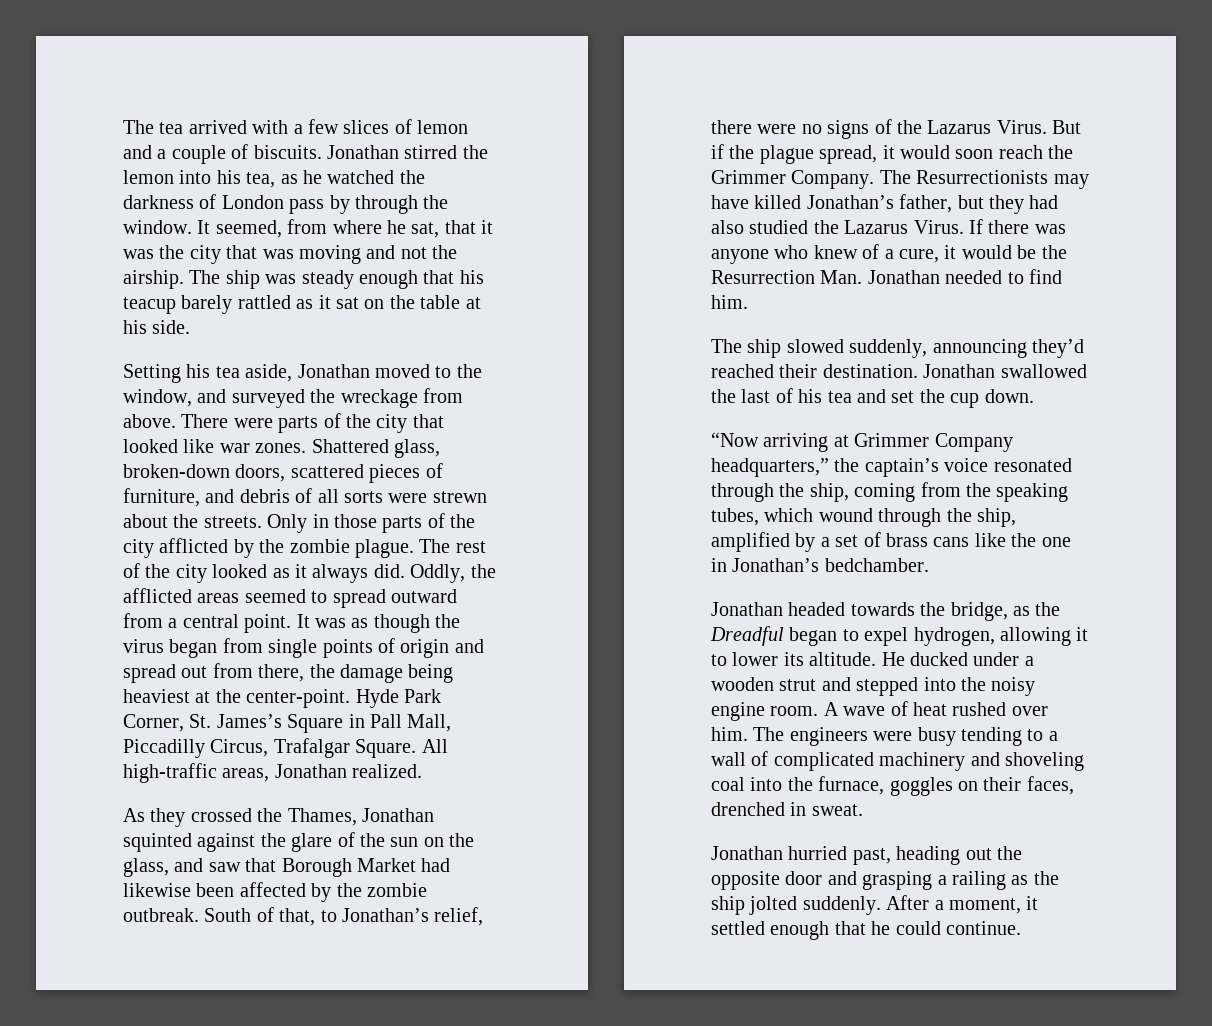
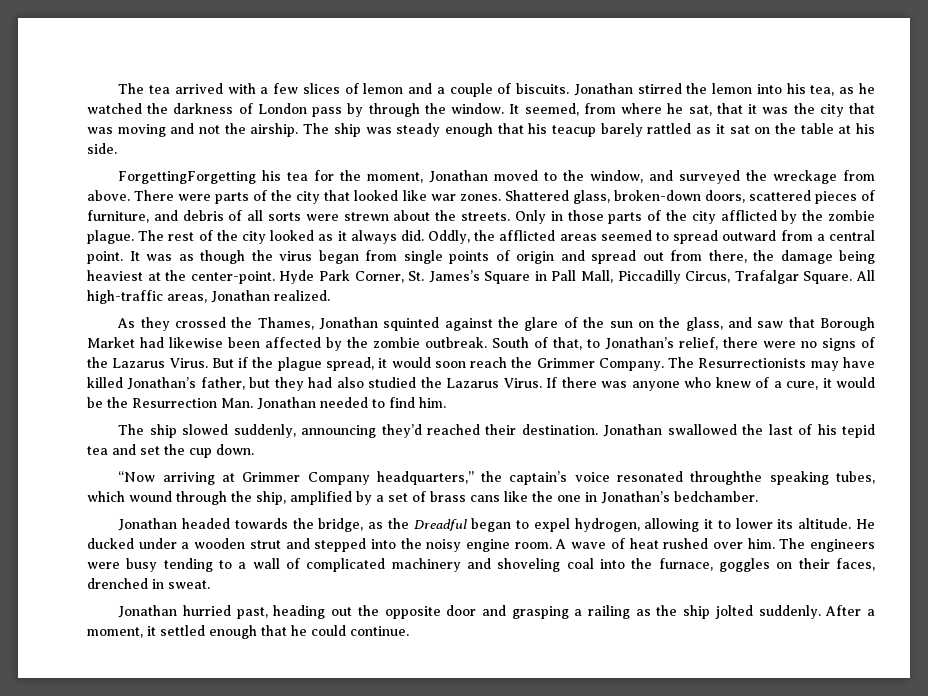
[123,364,293,383] Setting his tea aside, -> [118,170,424,184] ForgettingForgetting his tea for the moment,
(823, 396) none -> [841,424,875,438] tepid
[711,482,991,502] through the ship, coming from the -> [690,471,763,485] throughthe

